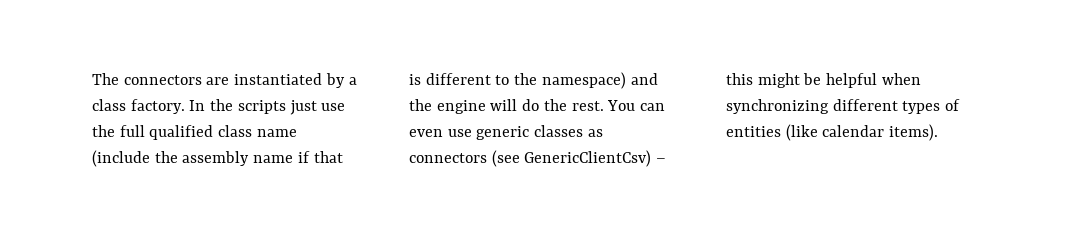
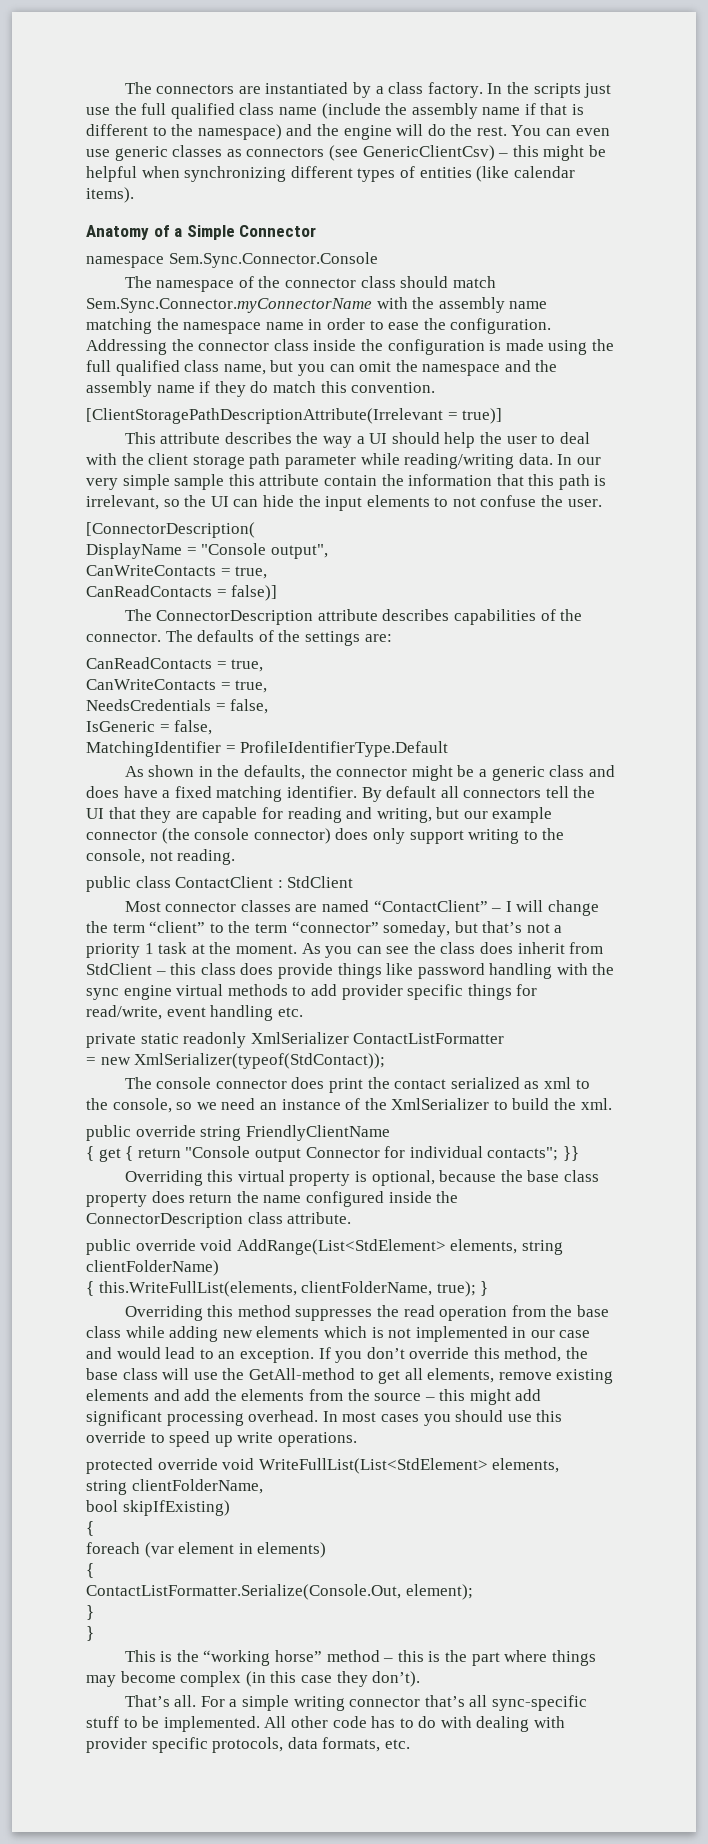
(939, 132) none -> [86,225,317,240] [86,252,378,268] [124,276,496,292] [86,297,548,313] [86,318,552,334] [86,339,614,355] [86,360,558,376] [86,381,436,397] [86,408,503,424] [124,432,590,448] [86,453,601,469] [86,474,607,490] [86,495,602,511] [86,522,255,538] [86,543,328,559] [86,565,268,579] [86,585,278,601] [124,609,583,625] [86,630,392,646] [86,657,264,672] [86,679,268,693] [86,699,269,714] [86,720,213,735] [86,741,449,757] [124,765,615,781] [86,786,596,802] [86,807,553,823] [86,828,565,844] [86,849,236,865] [86,876,354,892] [124,900,599,916] [86,921,563,937] [86,942,604,958] [86,963,615,979] [86,984,538,1000] [86,1005,303,1021] [86,1032,505,1048] [86,1053,386,1069] [124,1077,590,1093] [86,1098,612,1113] [86,1125,390,1141] [86,1146,579,1162] [124,1170,599,1186] [86,1191,459,1207] [86,1212,352,1228] [86,1239,563,1255] [86,1260,219,1276] [86,1281,489,1297] [124,1305,609,1321] [86,1326,591,1342] [86,1347,589,1363] [86,1368,614,1384] [86,1389,542,1405] [86,1410,563,1426] [86,1431,357,1447] [86,1458,560,1474] [86,1479,263,1495] [86,1500,230,1516] [86,1521,94,1536] [86,1542,327,1558] [86,1563,94,1578] [86,1584,473,1600] [86,1605,94,1620] [86,1626,94,1641] [124,1650,596,1666] [86,1671,421,1687] [124,1695,587,1711] [86,1716,566,1732] [86,1737,410,1753] // Anatomy of a Simple Connector // namespace Sem.Sync.Connector.Console // The namespace of the connector class should match Sem.Sync.Connector.myConnectorName with the assembly name matching the namespace name in order to ease the configuration. Addressing the connector class inside the configuration is made using the full qualified class name, but you can omit the namespace and the assembly name if they do match this convention. // [ClientStoragePathDescriptionAttribute(Irrelevant = true)] // This attribute describes the way a UI should help the user to deal with the client storage path parameter while reading/writing data. In our very simple sample this attribute contain the information that this path is irrelevant, so the UI can hide the input elements to not confuse the user. // [ConnectorDescription( // DisplayName = "Console output", // CanWriteContacts = true, // CanReadContacts = false)] // The ConnectorDescription attribute describes capabilities of the connector. The defaults of the settings are: // CanReadContacts = true, // CanWriteContacts = true, // NeedsCredentials = false, // IsGeneric = false, // MatchingIdentifier = ProfileIdentifierType.Default // As shown in the defaults, the connector might be a generic class and does have a fixed matching identifier. By default all connectors tell the UI that they are capable for reading and writing, but our example connector (the console connector) does only support writing to the console, not reading. // public class ContactClient : StdClient // Most connector classes are named “ContactClient” – I will change the term “client” to the term “connector” someday, but that’s not a priority 1 task at the moment. As you can see the class does inherit from StdClient – this class does provide things like password handling with the sync engine virtual methods to add provider specific things for read/write, event handling etc. // private static readonly XmlSerializer ContactListFormatter // = new XmlSerializer(typeof(StdContact)); // The console connector does print the contact serialized as xml to the console, so we need an instance of the XmlSerializer to build the xml. // public override string FriendlyClientName // { get { return "Console output Connector for individual contacts"; }} // Overriding this virtual property is optional, because the base class property does return the name configured inside the ConnectorDescription class attribute. // public override void AddRange(List<StdElement> elements, string clientFolderName) // { this.WriteFullList(elements, clientFolderName, true); } // Overriding this method suppresses the read operation from the base class while adding new elements which is not implemented in our case and would lead to an exception. If you don’t override this method, the base class will use the GetAll-method to get all elements, remove existing elements and add the elements from the source – this might add significant processing overhead. In most cases you should use this override to speed up write operations. // protected override void WriteFullList(List<StdElement> elements, // string clientFolderName, // bool skipIfExisting) // { // foreach (var element in elements) // { // ContactListFormatter.Serialize(Console.Out, element); // } // } // This is the “working horse” method – this is the part where things may become complex (in this case they don’t). // That’s all. For a simple writing connector that’s all sync-specific stuff to be implemented. All other code has to do with dealing with provider specific protocols, data formats, etc.

